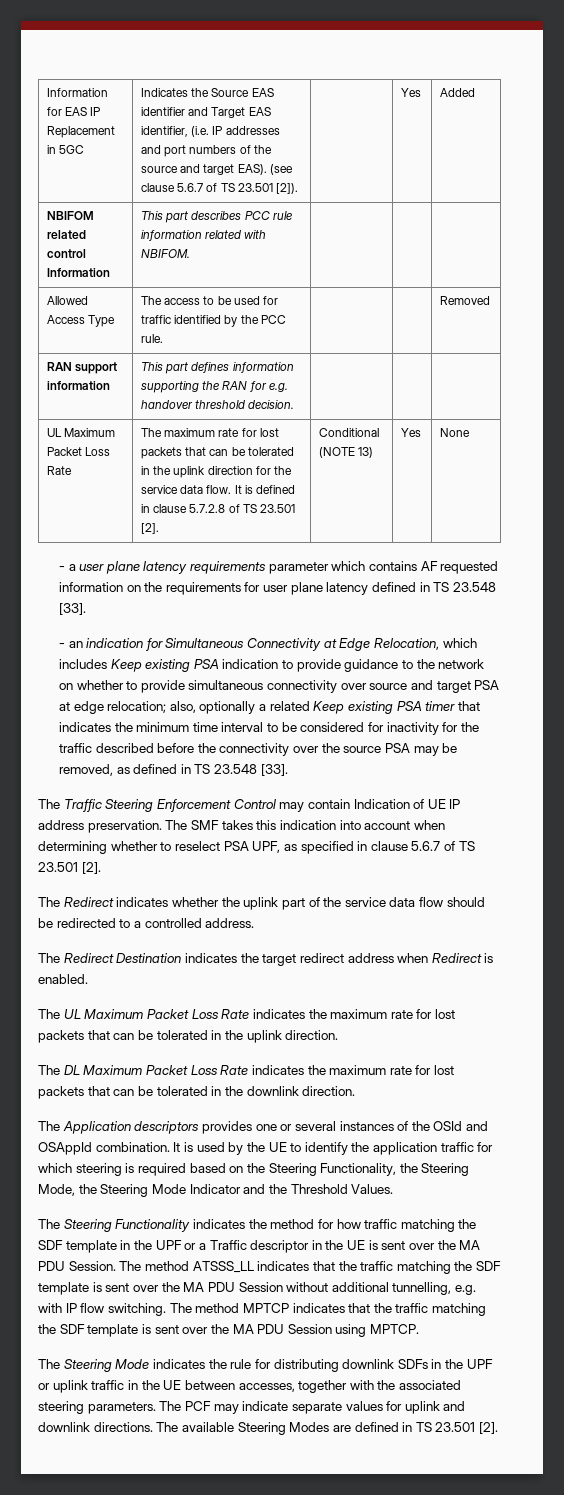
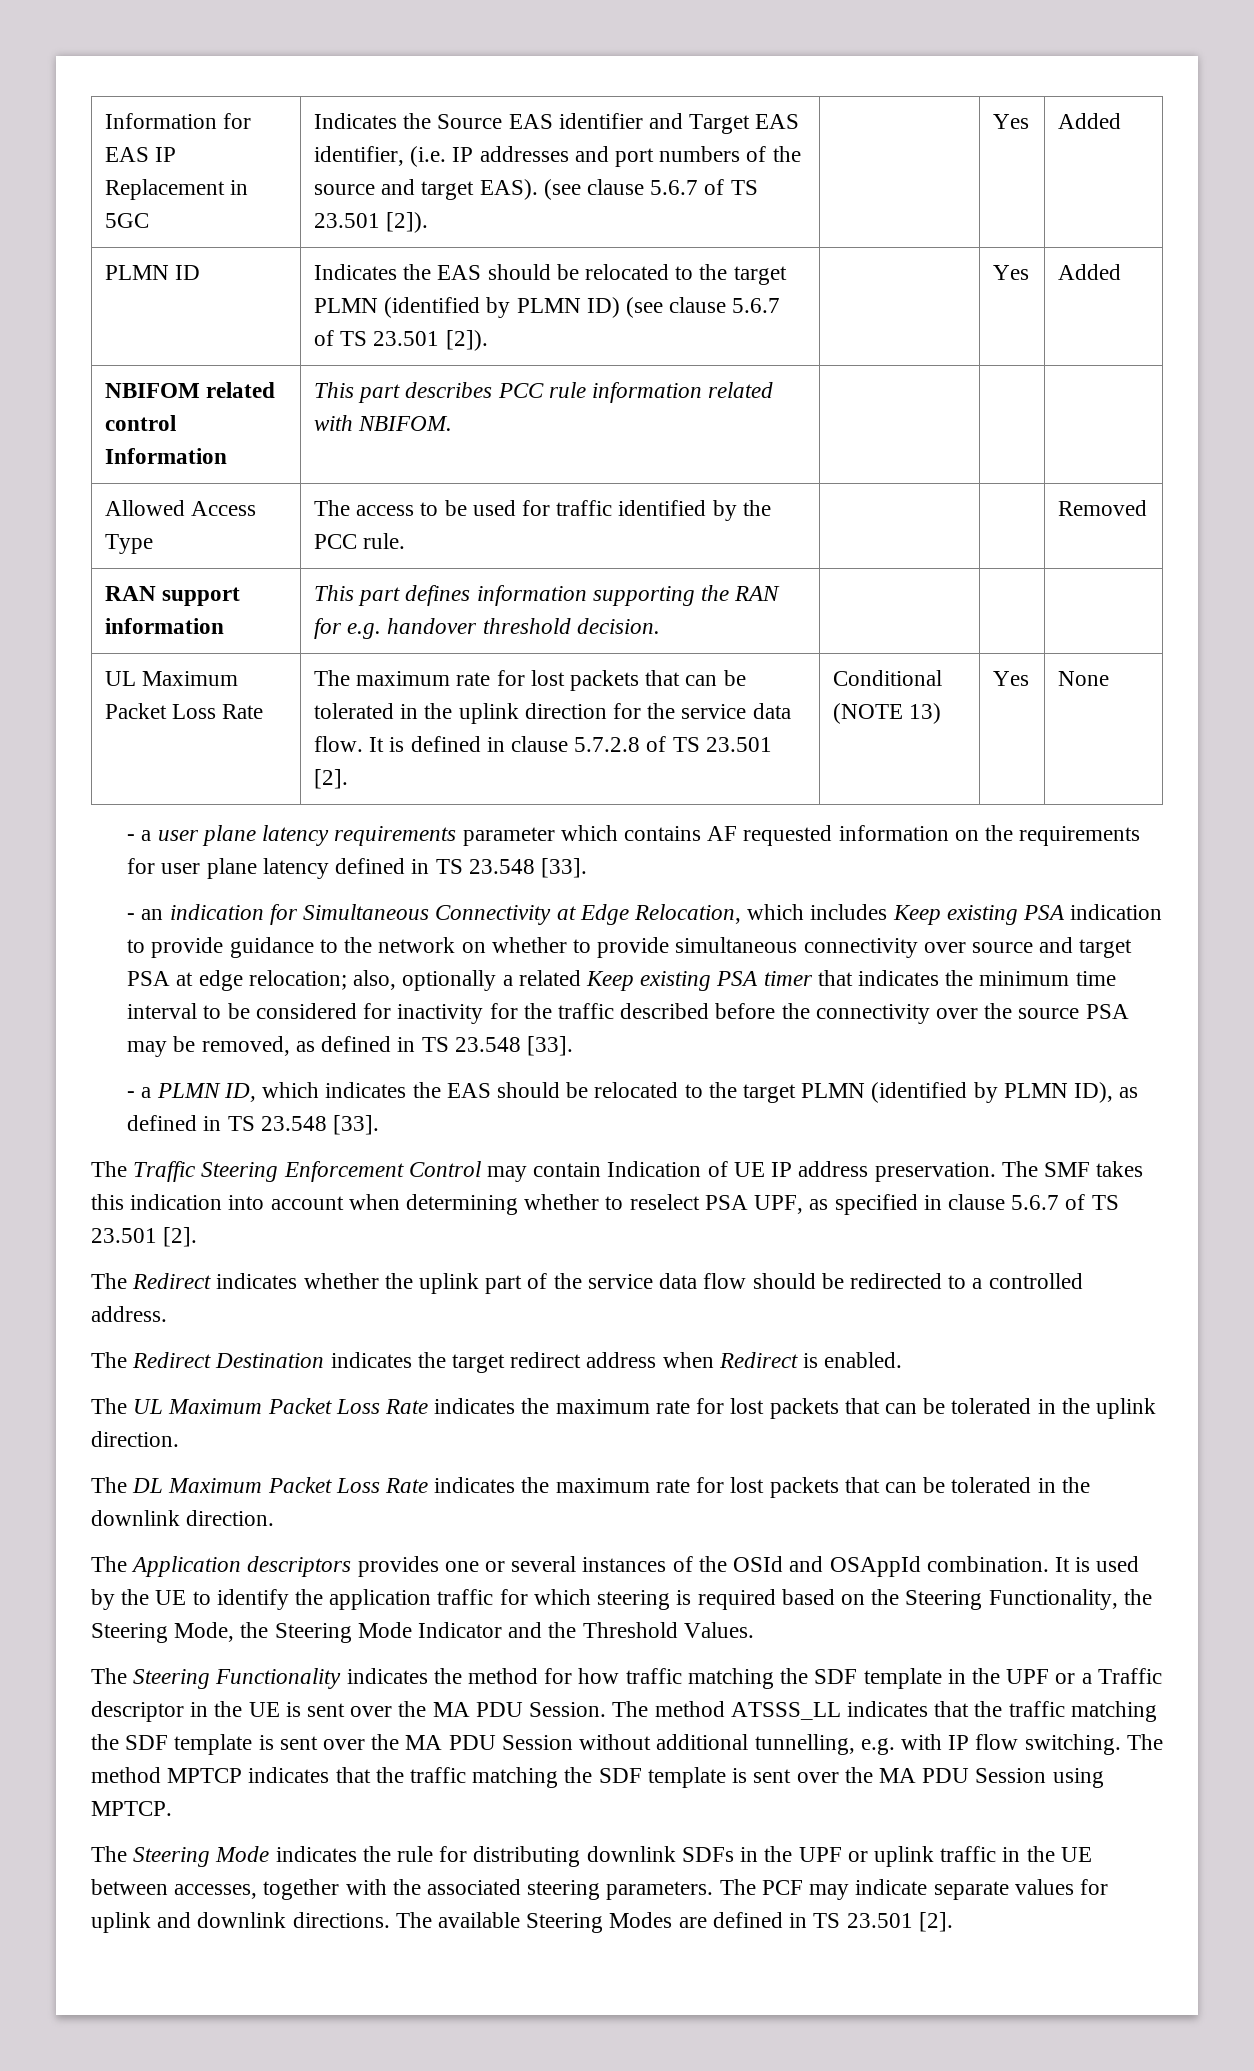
(475, 92) none -> [104,265,201,280] [313,264,787,285] [313,297,781,318] [313,330,488,351] [992,265,1029,280] [1057,264,1121,280] // PLMN ID | Indicates the EAS should be relocated to the target PLMN (identified by PLMN ID) (see clause 5.6.7 of TS 23.501 [2]). | | Yes | Added
(288, 770) none -> [127,1082,1139,1103] [127,1115,380,1135] // - a PLMN ID, which indicates the EAS should be relocated to the target PLMN (identified by PLMN ID), as defined in TS 23.548 [33].

